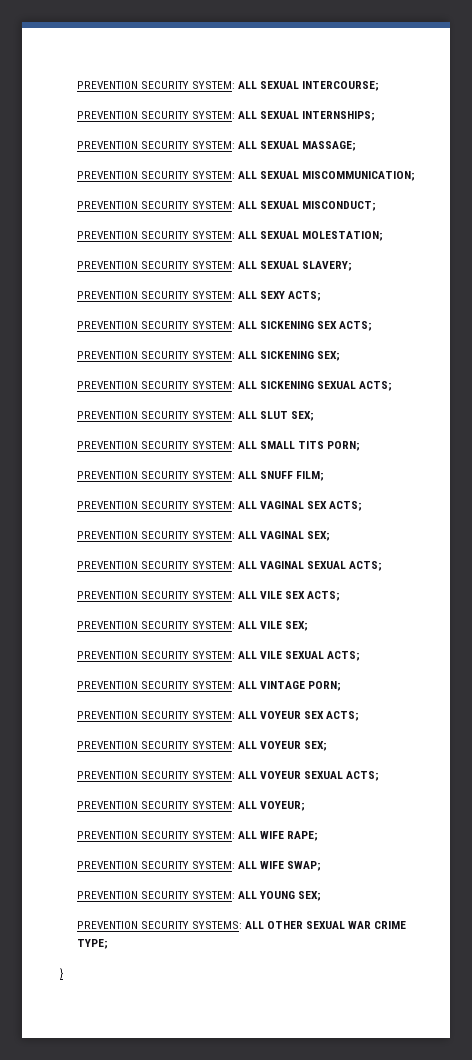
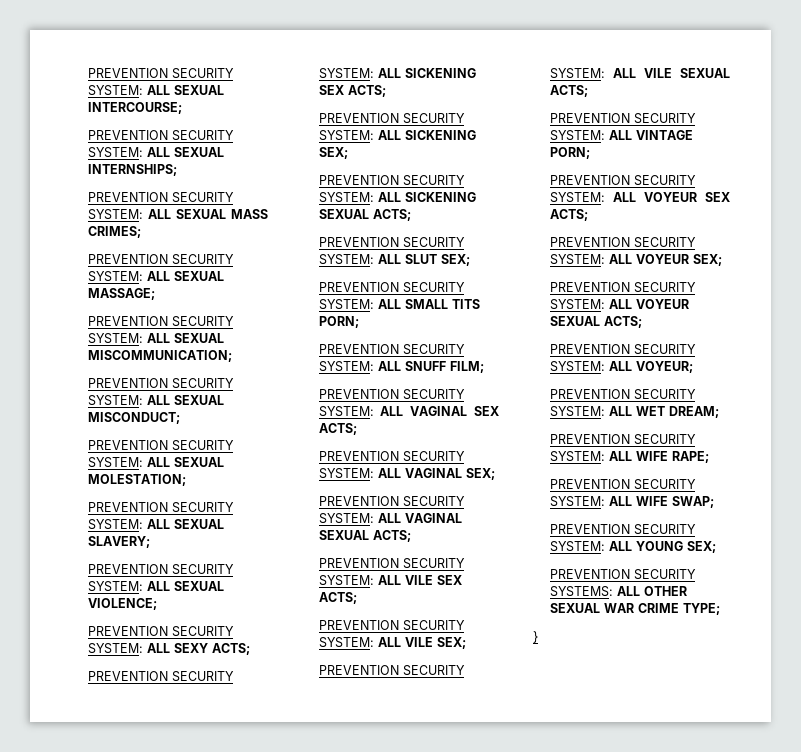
(376, 116) none -> [87,192,234,203] [87,209,268,220] [87,226,141,238] // PREVENTION SECURITY SYSTEM: ALL SEXUAL MASS CRIMES;
(353, 266) none -> [87,564,234,575] [87,581,224,592] [87,598,157,610] // PREVENTION SECURITY SYSTEM: ALL SEXUAL VIOLENCE;
(306, 806) none -> [549,389,696,400] [549,406,719,418] // PREVENTION SECURITY SYSTEM: ALL WET DREAM;

